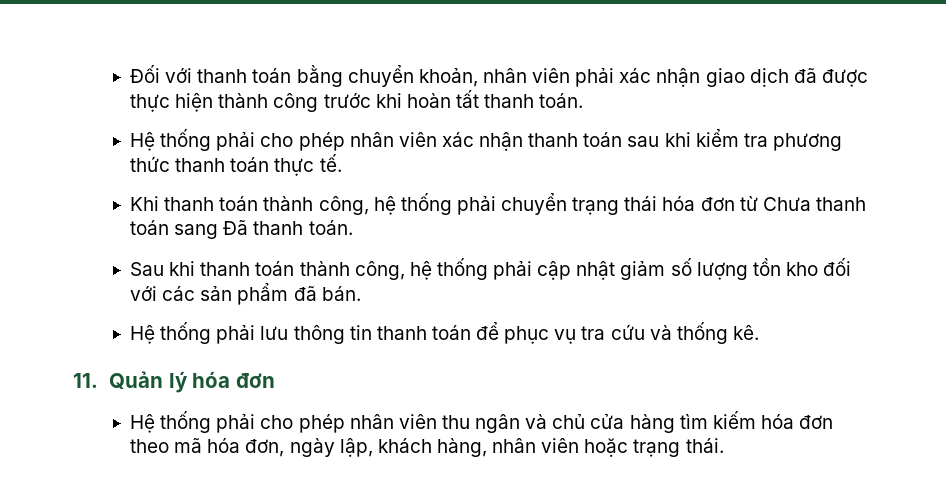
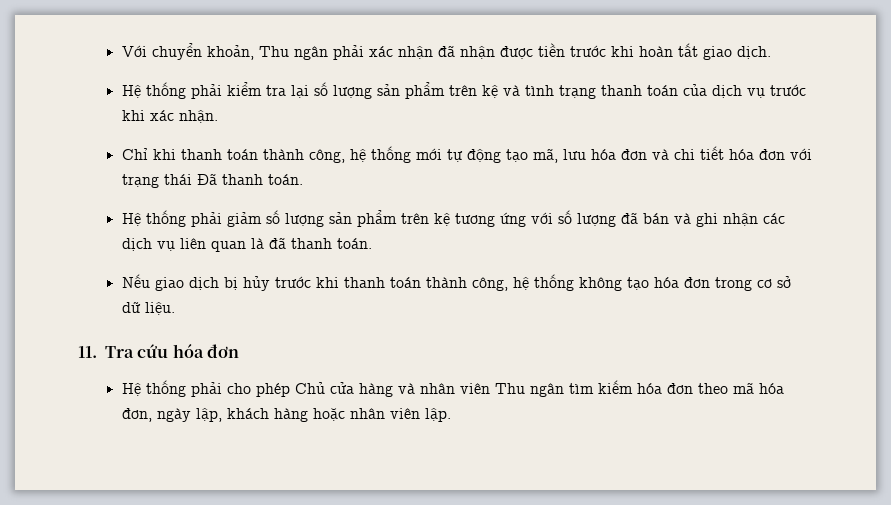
[130,65,868,87] [130,93,319,112] Đối với thanh toán bằng chuyển khoản, nhân viên phải xác nhận giao dịch đã được thực hiện thành công -> [121,43,565,60] Với chuyển khoản, Thu ngân phải xác nhận đã nhận được tiền
[484,93,584,108] [130,129,842,151] [130,154,342,176] [130,193,866,215] [130,220,353,239] [130,258,852,280] [130,283,361,305] [130,322,759,344] thanh toán. // Hệ thống phải cho phép nhân viên xác nhận thanh toán sau khi kiểm tra phương thức thanh toán thực tế. // Khi thanh toán thành công, hệ thống phải chuyển trạng thái hóa đơn từ Chưa thanh toán sang Đã thanh toán. // Sau khi thanh toán thành công, hệ thống phải cập nhật giảm số lượng tồn kho đối với các sản phẩm đã bán. // Hệ thống phải lưu thông tin thanh toán để phục vụ tra cứu và thống kê. -> [702,46,771,60] [121,82,806,99] [121,110,218,123] [121,146,812,163] [121,173,303,188] [121,210,785,227] [121,237,372,252] [121,274,791,291] [121,302,175,315] giao dịch. // Hệ thống phải kiểm tra lại số lượng sản phẩm trên kệ và tình trạng thanh toán của dịch vụ trước khi xác nhận. // Chỉ khi thanh toán thành công, hệ thống mới tự động tạo mã, lưu hóa đơn và chi tiết hóa đơn với trạng thái Đã thanh toán. // Hệ thống phải giảm số lượng sản phẩm trên kệ tương ứng với số lượng đã bán và ghi nhận các dịch vụ liên quan là đã thanh toán. // Nếu giao dịch bị hủy trước khi thanh toán thành công, hệ thống không tạo hóa đơn trong cơ sở dữ liệu.
[109,371,188,393] Quản lý -> [105,344,169,358] Tra cứu
[349,413,675,433] nhân viên thu ngân và chủ cửa hàng -> [294,382,564,397] Chủ cửa hàng và nhân viên Thu ngân
[436,438,724,457] hàng, nhân viên hoặc trạng thái. -> [273,408,451,422] hàng hoặc nhân viên lập.

